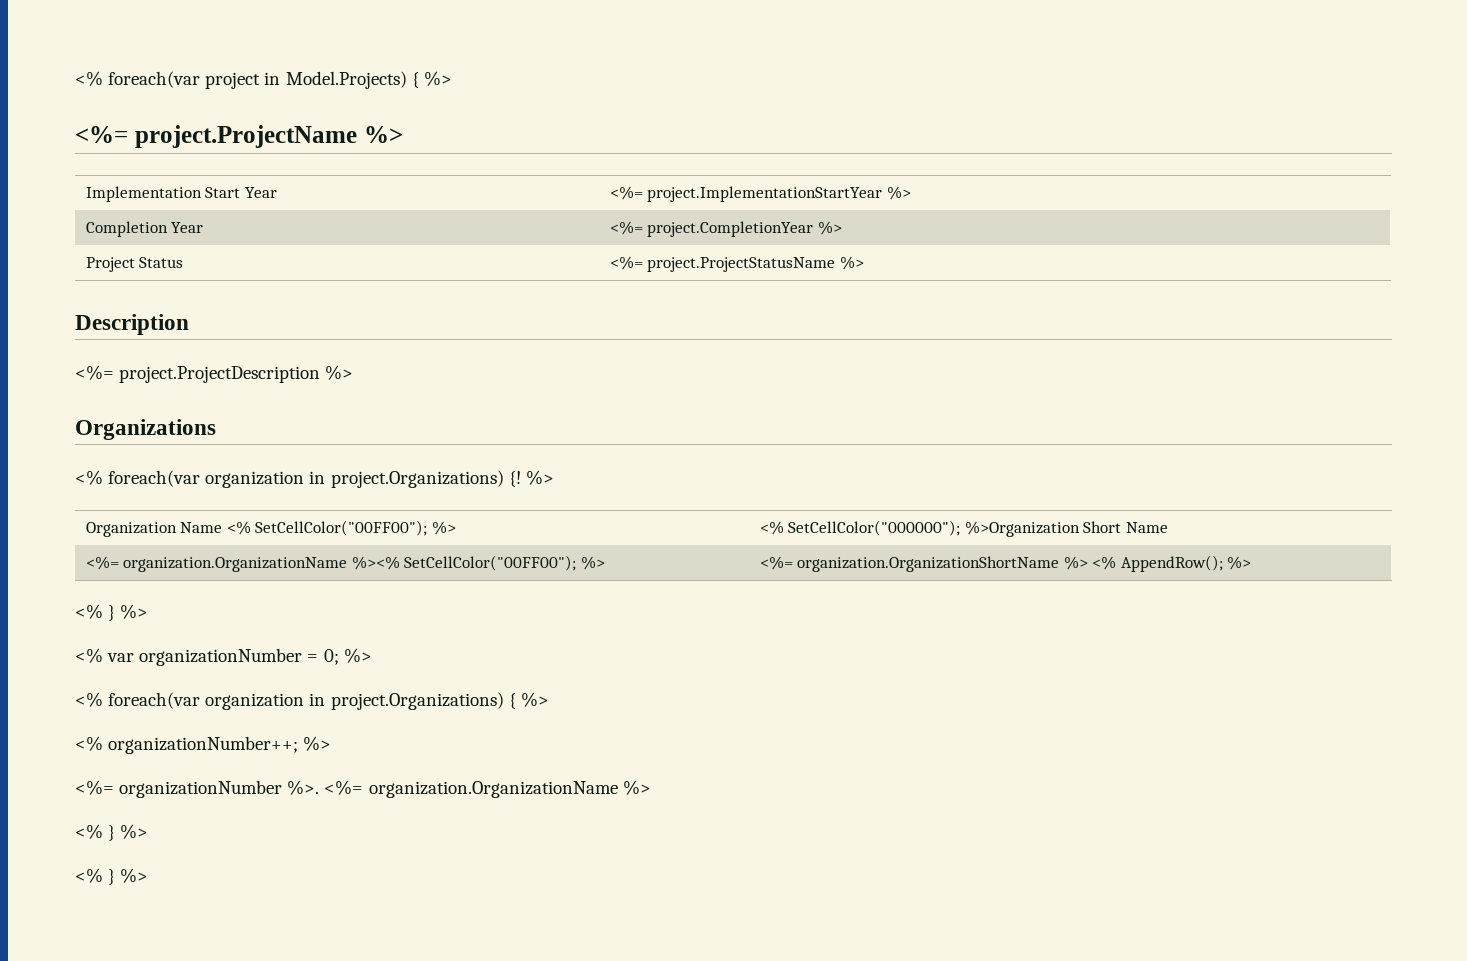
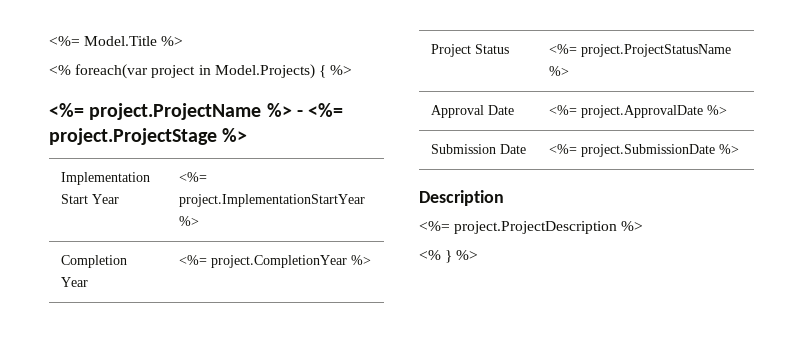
(75, 78) none -> [49,36,184,46] <%= Model.Title %> //
(403, 134) none -> [296,103,344,117] [49,128,248,145] - <%= project.ProjectStage %>
[75,314,189,335] [75,365,354,383] [75,419,216,440] [75,470,554,488] [85,520,456,537] [759,520,1168,537] [85,555,605,572] [759,555,1252,572] [75,604,149,621] [75,648,372,666] [75,692,549,710] [75,736,332,754] [75,780,651,798] [75,824,116,841] // Description // <%= project.ProjectDescription %> // Organizations // <% foreach(var organization in project.Organizations) {! %> // Organization Name <% SetCellColor("00FF00"); %> | <% SetCellColor("000000"); %>Organization Short Name // <%= organization.OrganizationName %><% SetCellColor("00FF00"); %> | <%= organization.OrganizationShortName %> <% AppendRow(); %> // <% } %> // <% var organizationNumber = 0; %> // <% foreach(var organization in project.Organizations) { %> // <% organizationNumber++; %> // <%= organizationNumber %>. <%= organization.OrganizationName %> // <% } -> [430,105,514,118] [548,105,727,118] [430,144,526,154] [548,144,739,157] [419,190,504,206] [419,221,618,234] // Approval Date | <%= project.ApprovalDate %> // Submission Date | <%= project.SubmissionDate %> // Description // <%= project.ProjectDescription

